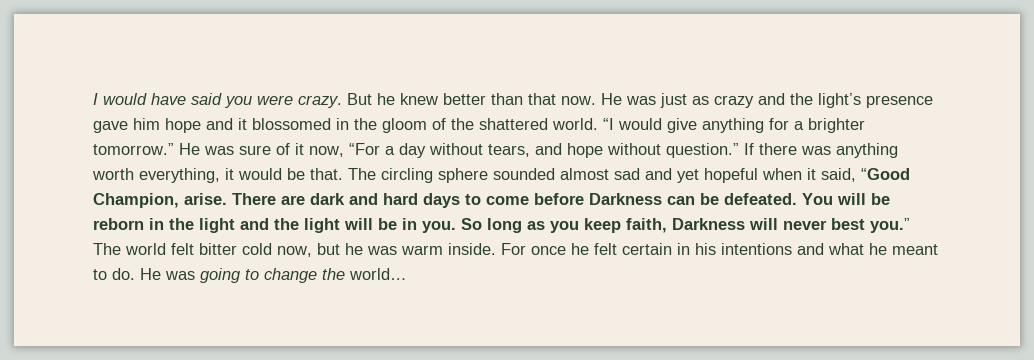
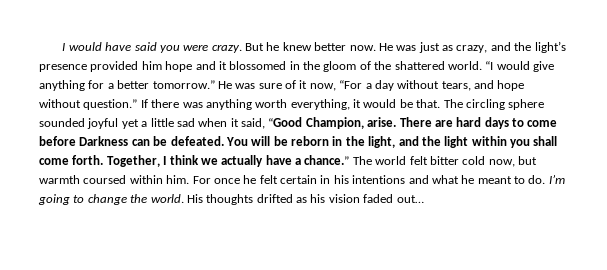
[491,93,556,105] than that -> (347, 46) none
[714,95,754,108] crazy -> [456,45,488,53] crazy,
[93,121,128,133] gave -> [90,61,139,72] provided
[808,118,865,133] brighter -> [117,80,150,89] better
[560,168,758,183] almost sad and yet hopeful -> [87,118,195,129] joyful yet a little sad
[310,193,378,205] dark and -> (453, 123) none
[199,218,235,233] light -> [368,136,396,148] light,
[344,218,910,233] will be in you. So long as you keep faith, Darkness will never best you.” -> [471,136,558,148] [39,155,350,167] within you shall come forth. Together, I think we actually have a chance.”
[345,243,496,255] he was warm inside. -> [39,175,190,184] warmth coursed within him.
[140,268,195,280] He was -> [548,174,565,184] I’m
[349,268,407,280] world… -> [150,194,424,205] world. His thoughts drifted as his vision faded out…

